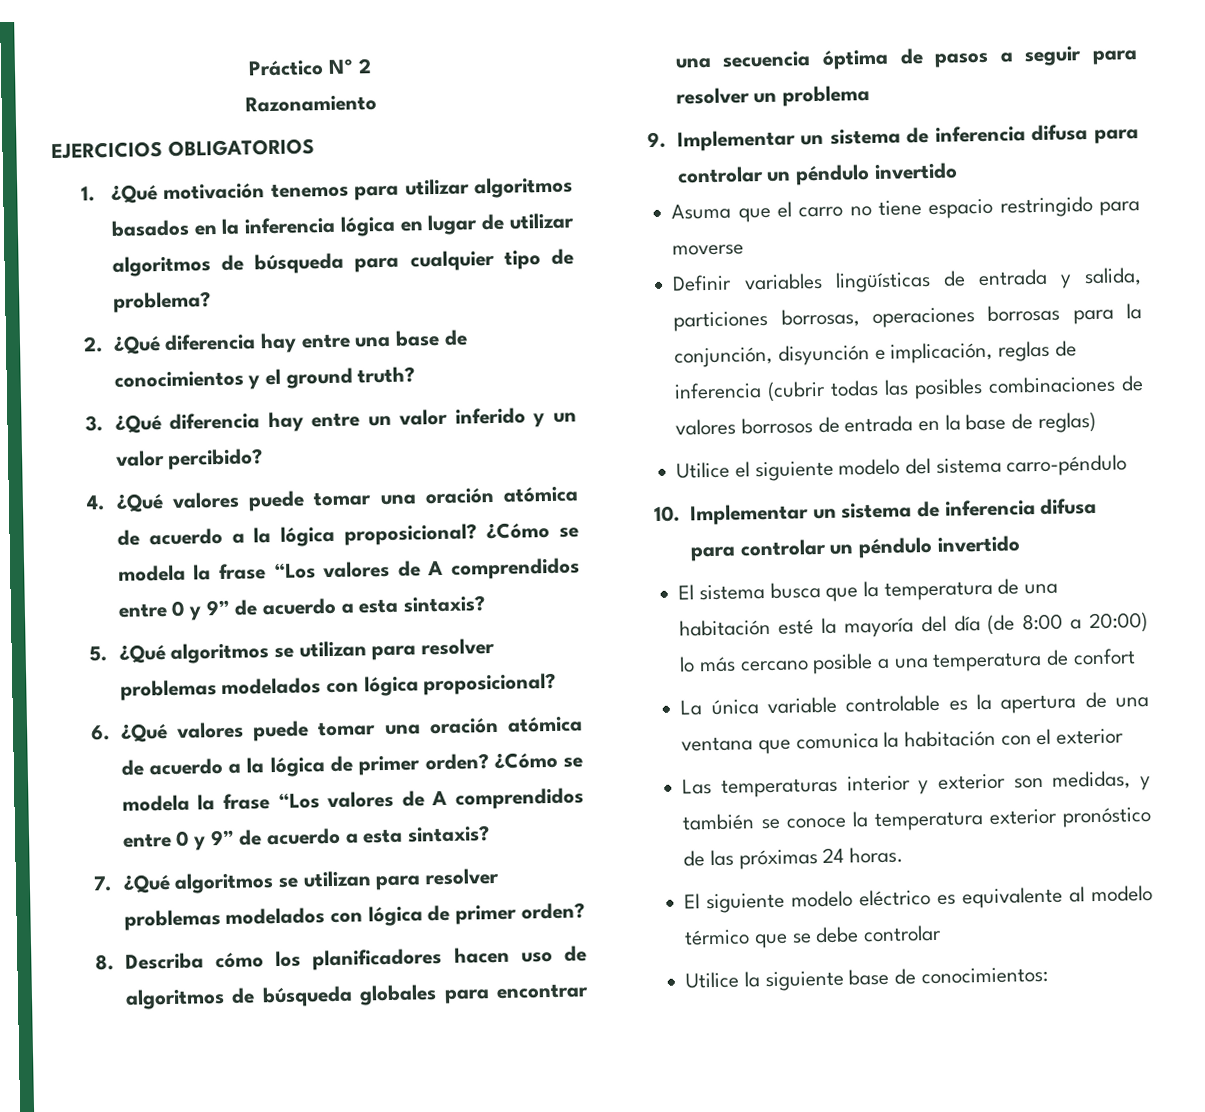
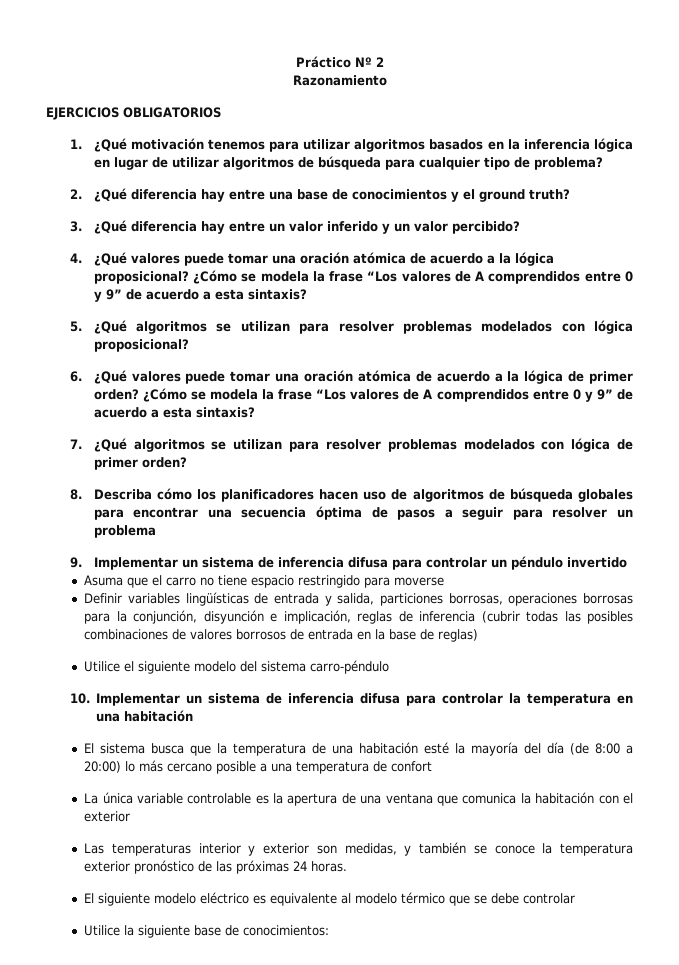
[829,535,1020,559] un péndulo invertido -> [509,693,633,706] [96,710,194,722] la temperatura en una habitación

